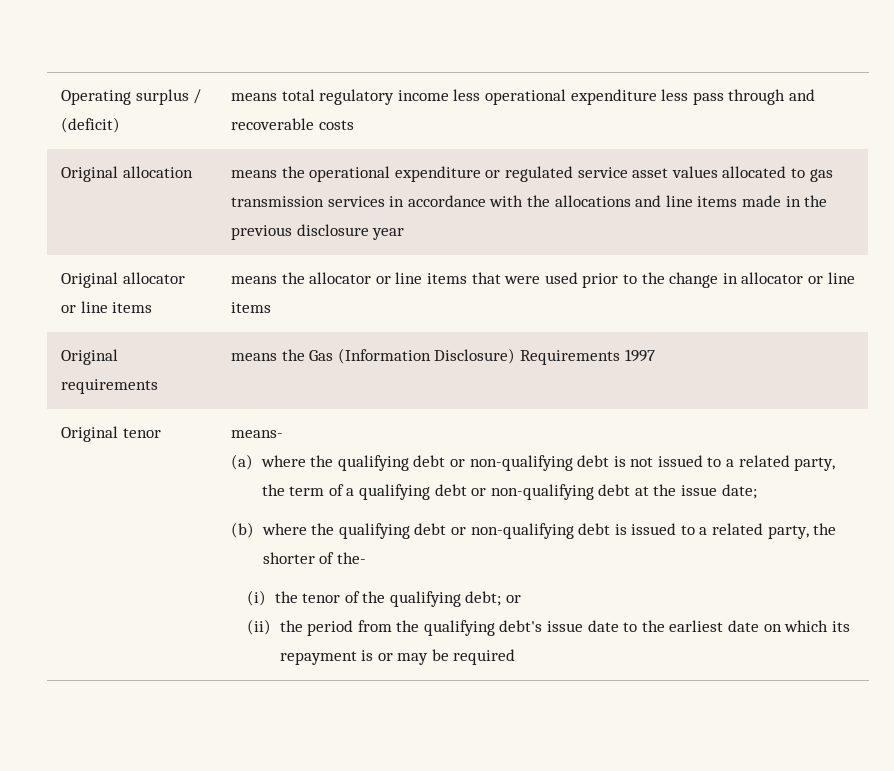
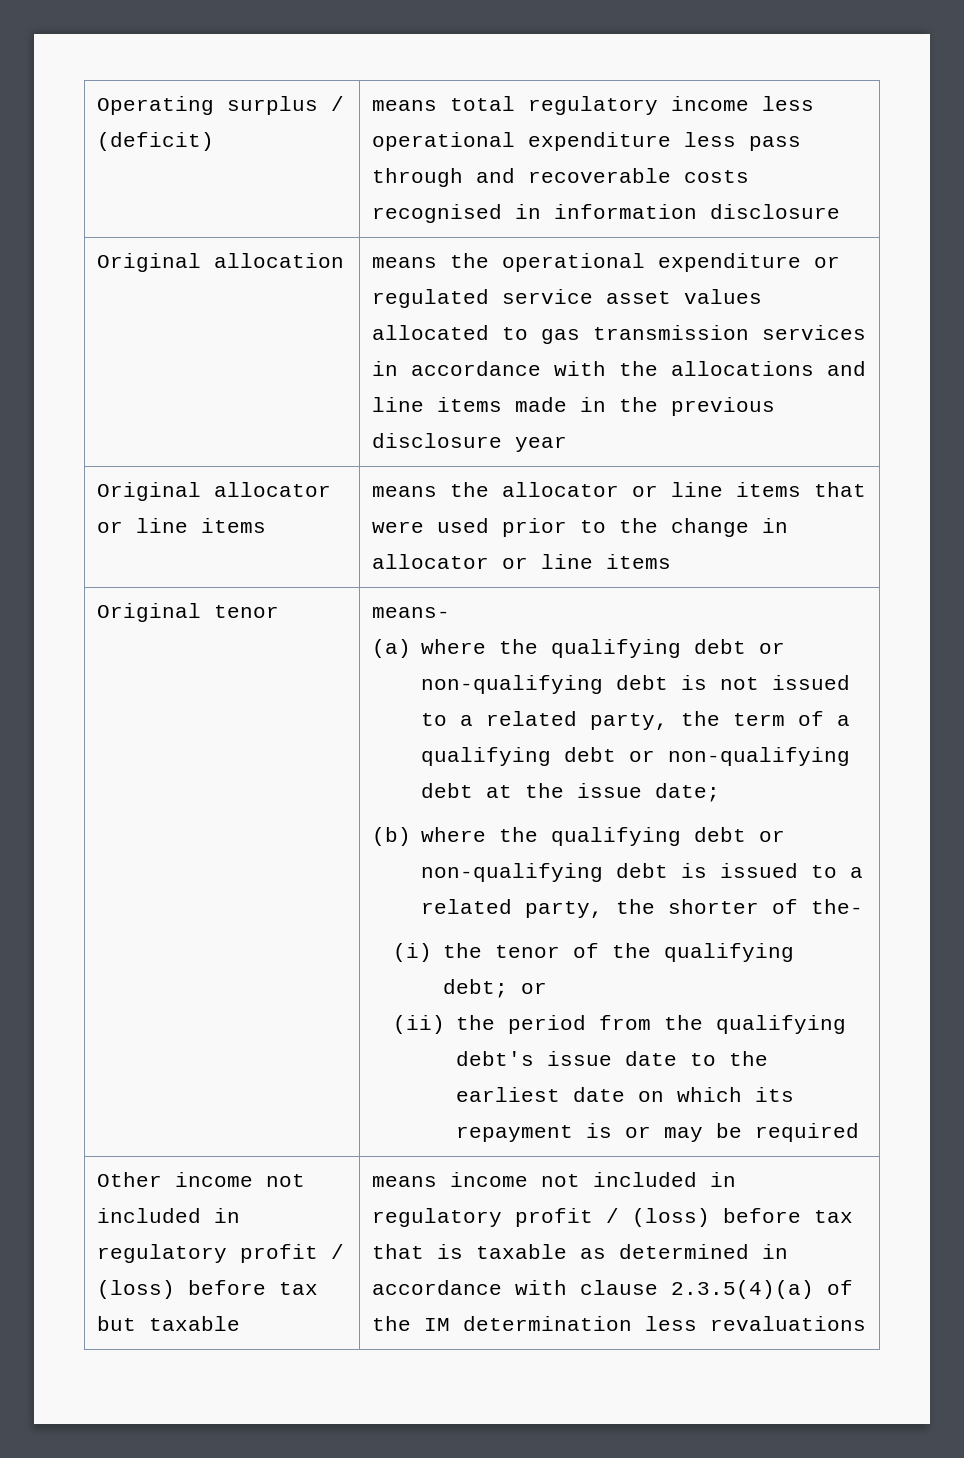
(354, 125) none -> [371,204,840,223] recognised in information disclosure
[61,349,119,365] [61,379,159,394] [231,348,655,365] // Original requirements | means the Gas (Information Disclosure) Requirements 1997 -> (671, 561) none
(516, 657) none -> [96,1172,305,1187] [96,1208,240,1223] [96,1244,344,1263] [96,1280,318,1299] [96,1316,240,1331] [371,1172,736,1187] [371,1208,853,1227] [371,1244,788,1259] [371,1280,853,1299] [371,1316,866,1331] // Other income not included in regulatory profit / (loss) before tax but taxable | means income not included in regulatory profit / (loss) before tax that is taxable as determined in accordance with clause 2.3.5(4)(a) of the IM determination less revaluations

